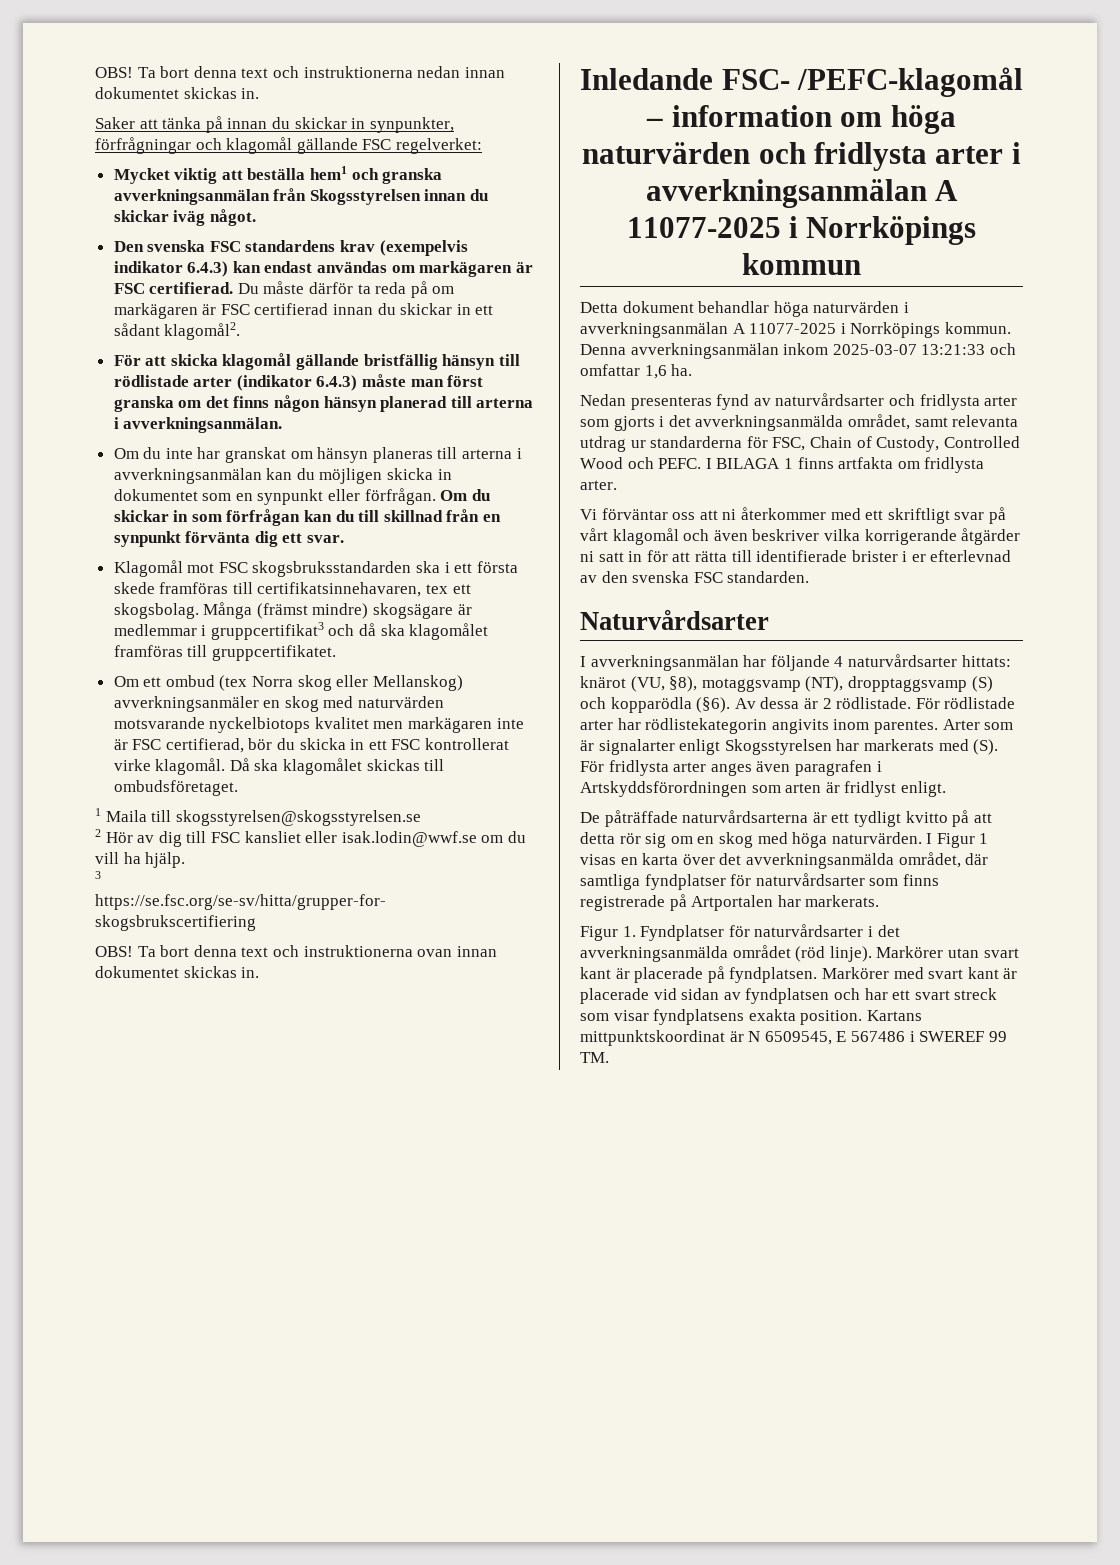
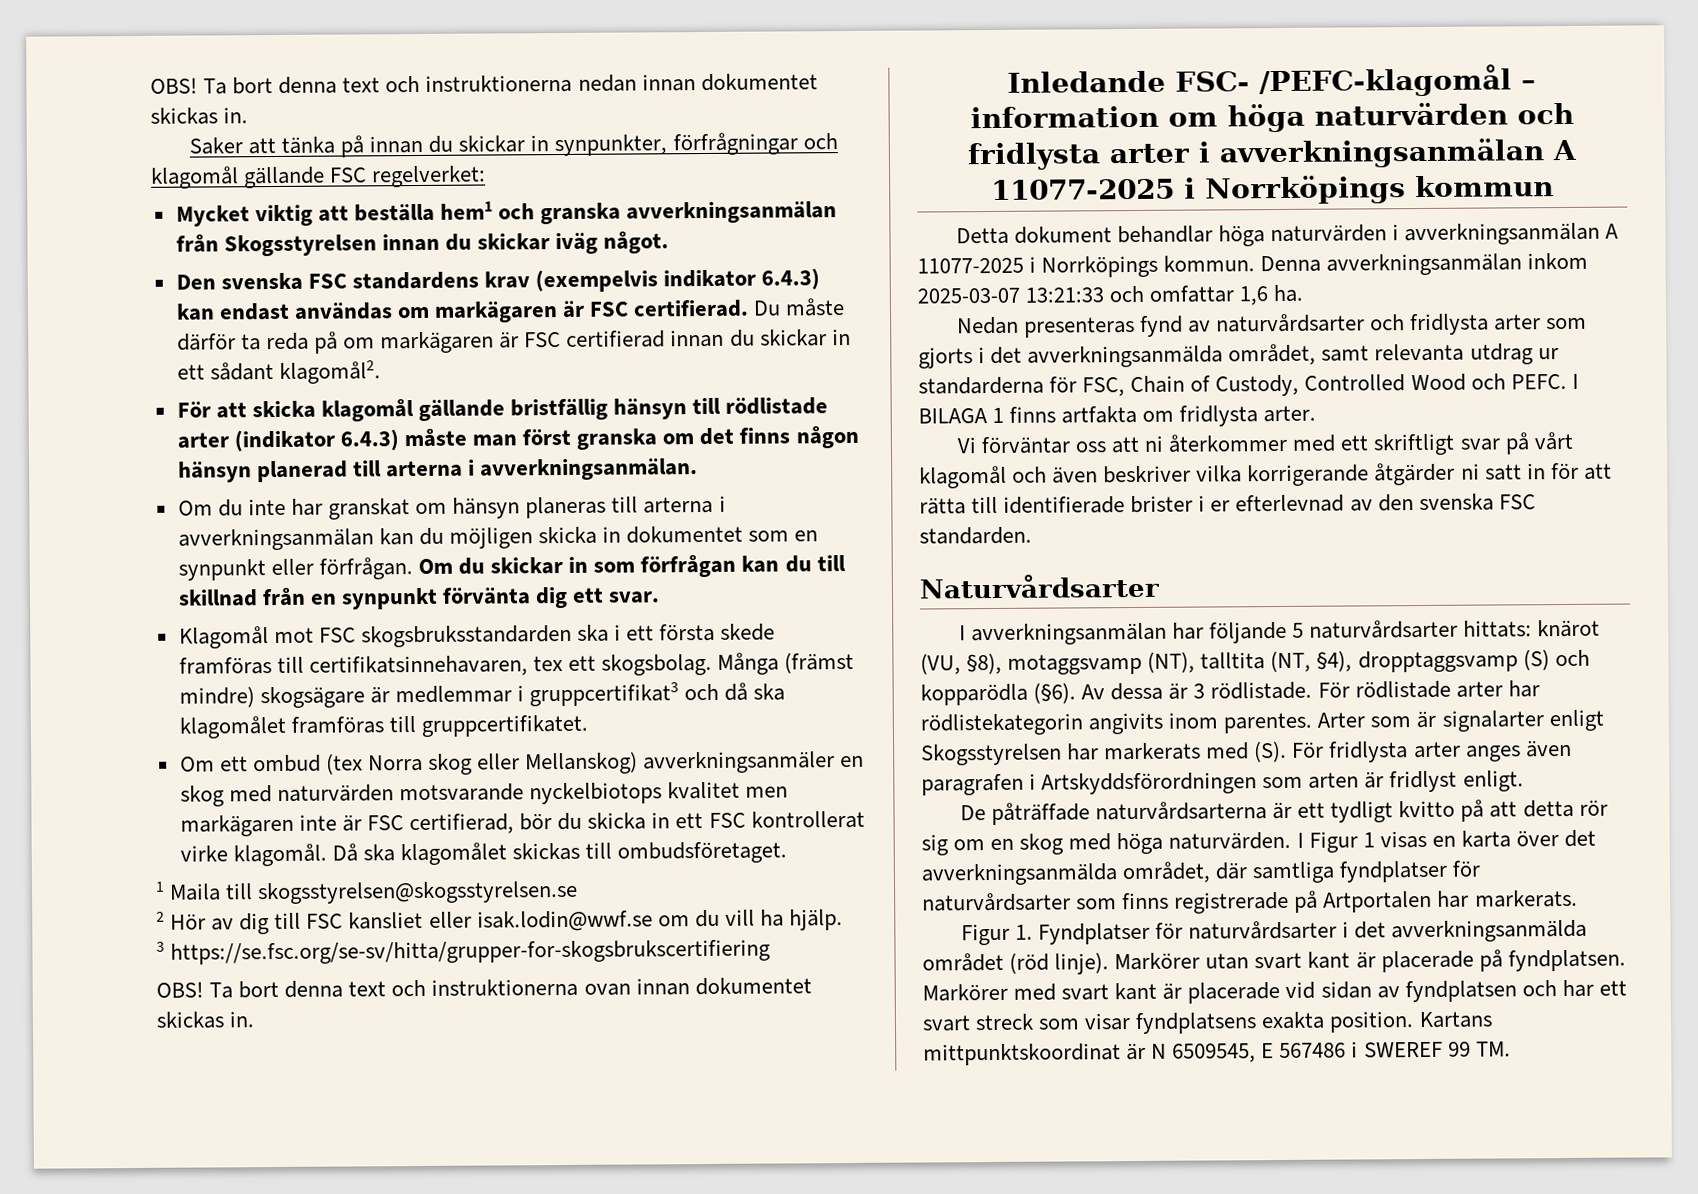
[834,656,844,667] 4 -> [1292,622,1305,638] 5
(844, 684) none -> [1200,650,1353,673] talltita (NT, §4),
[822,698,832,709] 2 -> [1193,683,1206,699] 3

